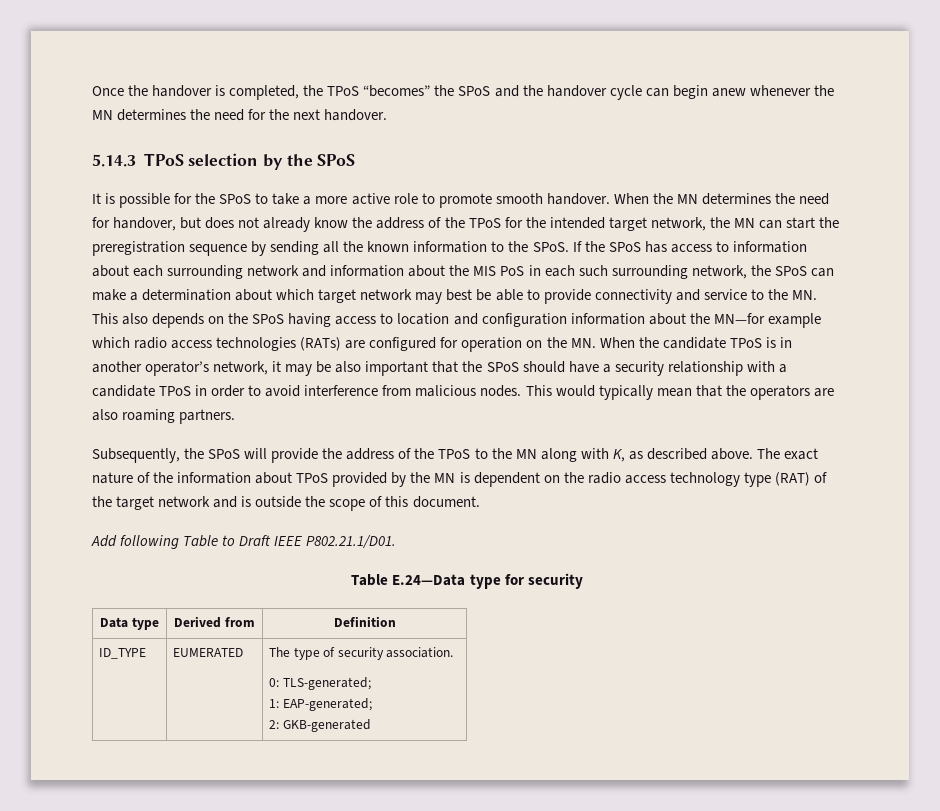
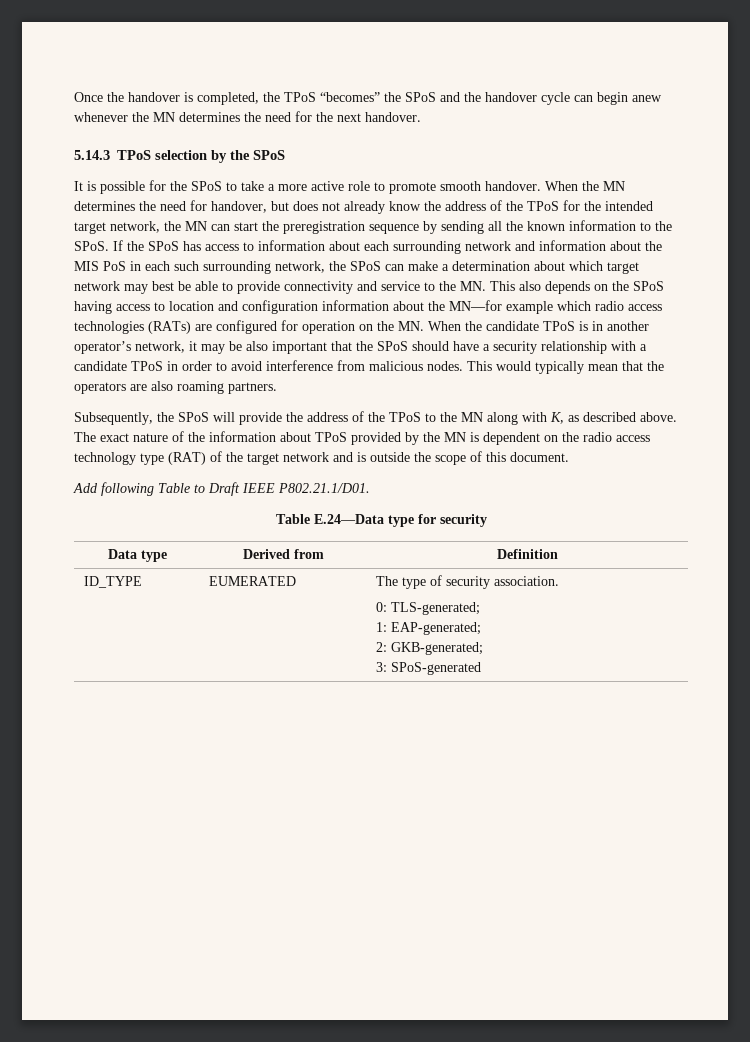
[282,719,371,732] GKB-generated -> [391,642,484,655] [376,662,482,675] GKB-generated; // 3: SPoS-generated

